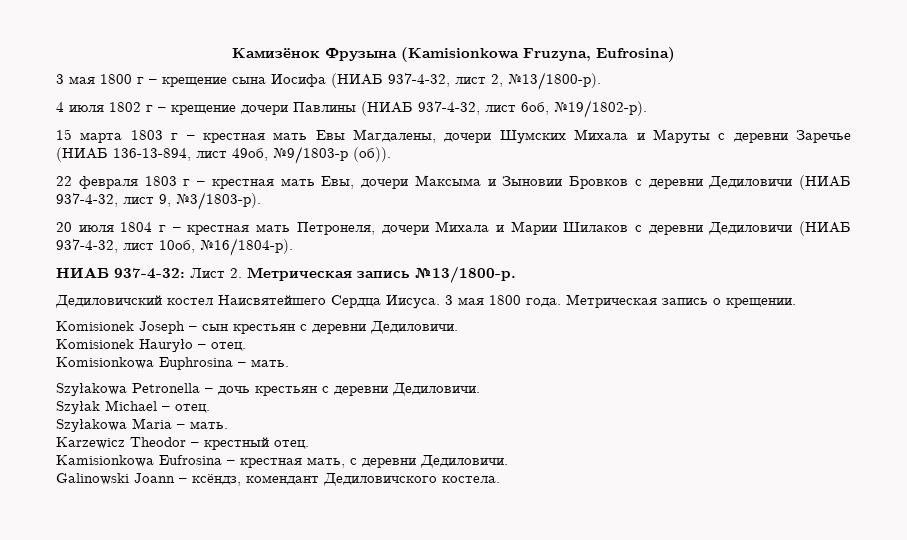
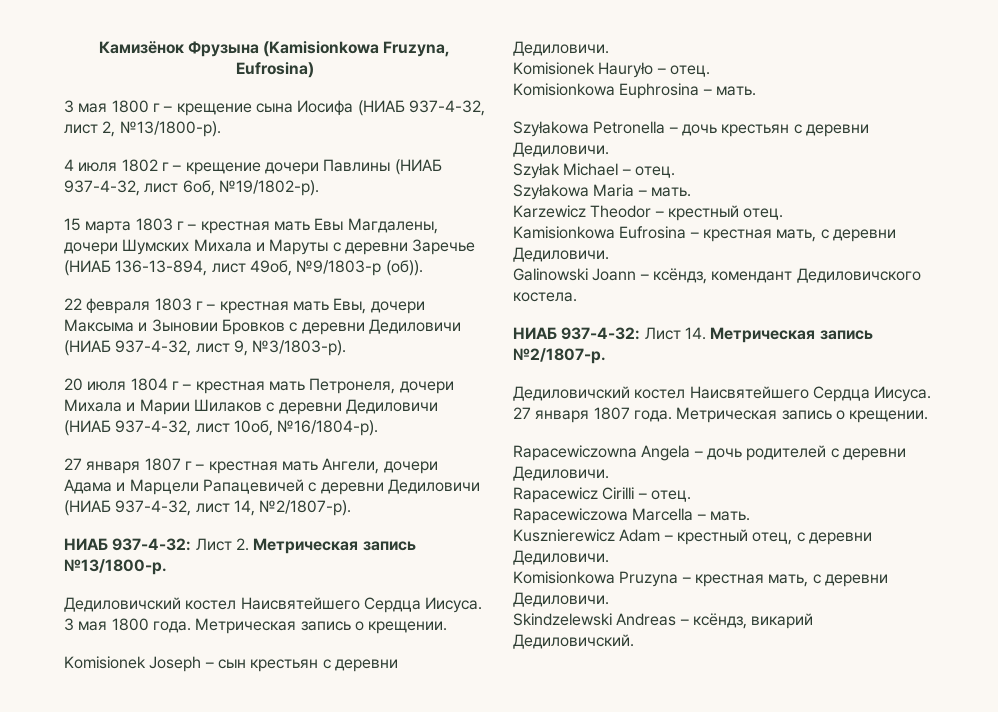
(293, 247) none -> [64,458,438,474] [64,479,480,495] [64,500,352,516] // 27 января 1807 г – крестная мать Ангели, дочери Адама и Марцели Рапацевичей с деревни Дедиловичи (НИАБ 937-4-32, лист 14, №2/1807-р).
(500, 479) none -> [513,327,873,343] [513,348,606,364] [513,386,932,402] [513,407,929,423] [513,445,906,461] [513,466,609,481] [513,487,691,503] [513,508,750,524] [513,529,872,545] [513,550,609,565] [513,571,888,587] [513,592,609,607] [513,613,814,629] [513,634,634,649] // НИАБ 937-4-32: Лист 14. Метрическая запись №2/1807-р. // Дедиловичский костел Наисвятейшего Сердца Иисуса. 27 января 1807 года. Метрическая запись о крещении. // Rapacewiczowna Angela – дочь родителей с деревни Дедиловичи. // Rapacewicz Cirilli – отец. // Rapacewiczowa Marcella – мать. // Kusznierewicz Adam – крестный отец, с деревни Дедиловичи. // Komisionkowa Pruzyna – крестная мать, с деревни Дедиловичи. // Skindzelewski Andreas – ксёндз, викарий Дедиловичский.

